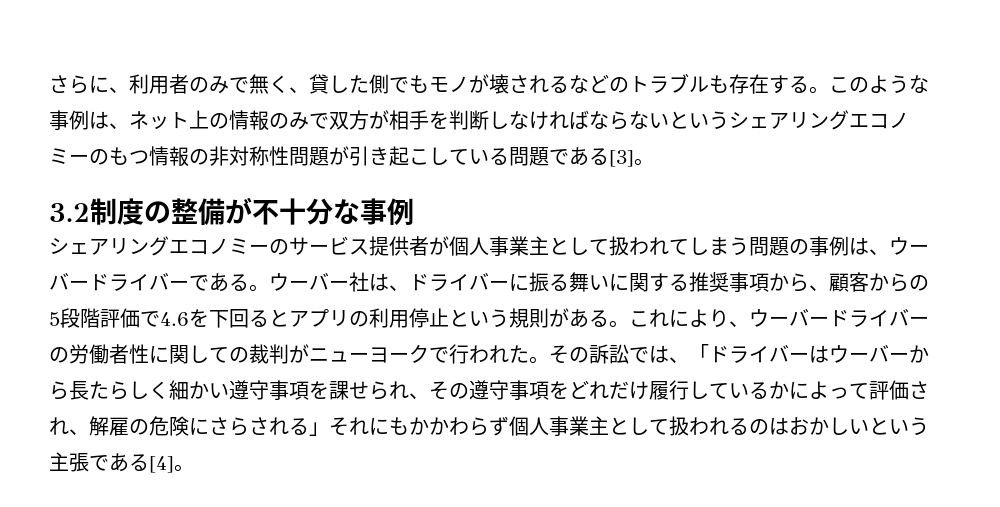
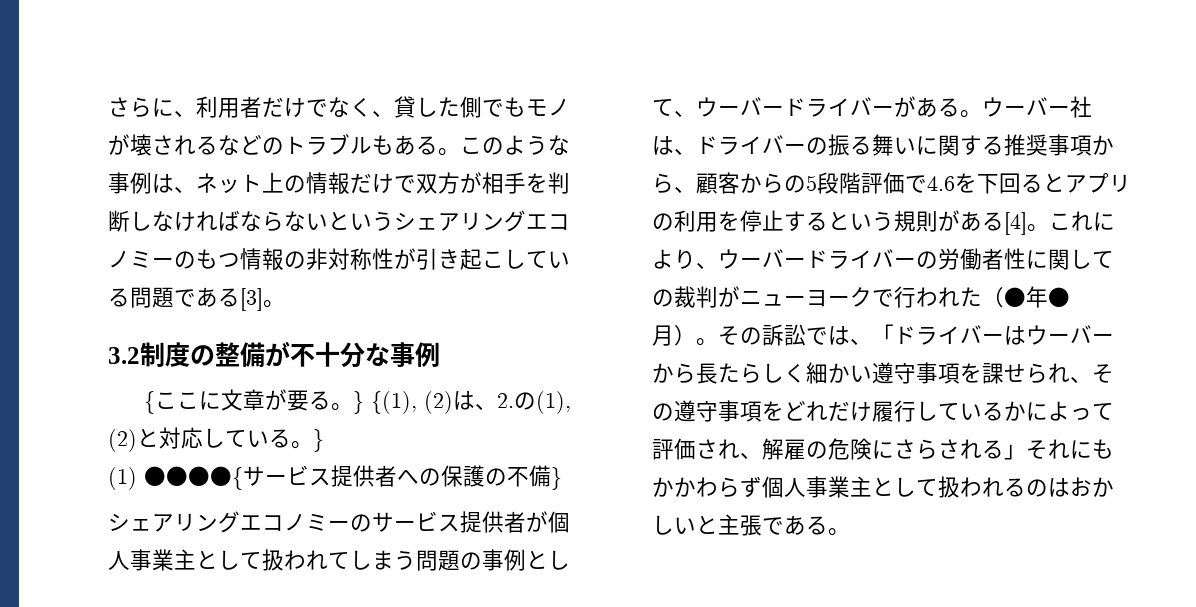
[189,74,269,94] のみで無 -> [262,97,350,118] だけでな
[729,74,789,94] 存在す -> [394,135,416,155] あ
[269,112,309,130] のみ -> [350,173,394,194] だけ
[289,147,329,166] 問題 -> (394, 259) none
(414, 211) none -> [143,389,571,414] [108,427,324,452] [108,465,562,490] // {ここに文章が要る。} {(1), (2)は、2.の(1), (2)と対応している。} // (1) ●●●●{サービス提供者への保護の不備}
[849,237,929,255] [49,273,209,291] は、ウーバードライバーで -> [526,550,570,570] [652,96,916,117] として、ウーバードライバーが
[509,274,529,291] に -> [806,137,828,155] の
[409,308,449,328] 停止 -> [718,210,828,232] を停止する
(609, 318) none -> [1004,212,1027,235] [4]
(529, 354) none -> [982,286,1070,308] [652,325,696,346] （●年●月）
[889,417,929,435] いう -> (718, 524) none
[149,456,174,473] [4] -> (828, 525) none

